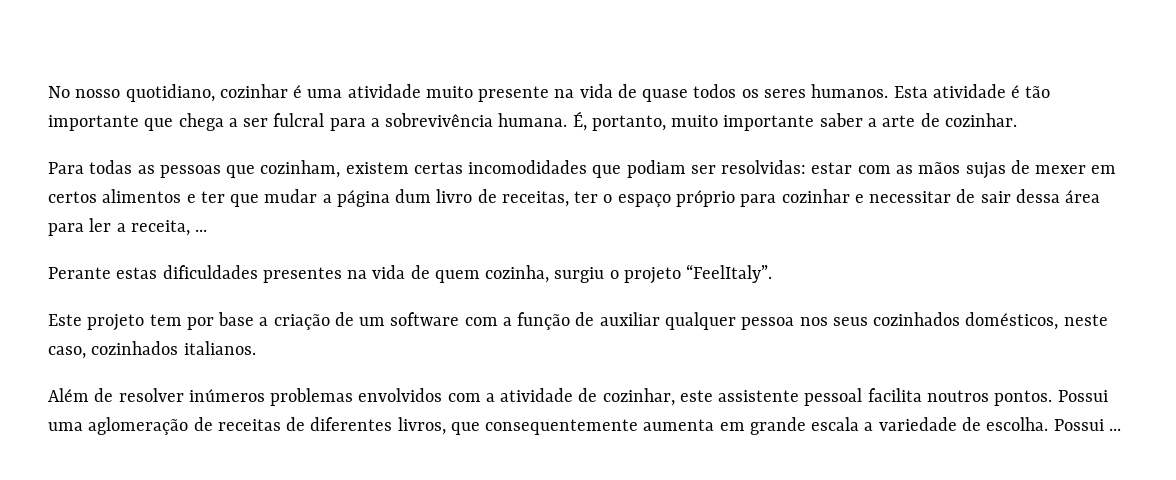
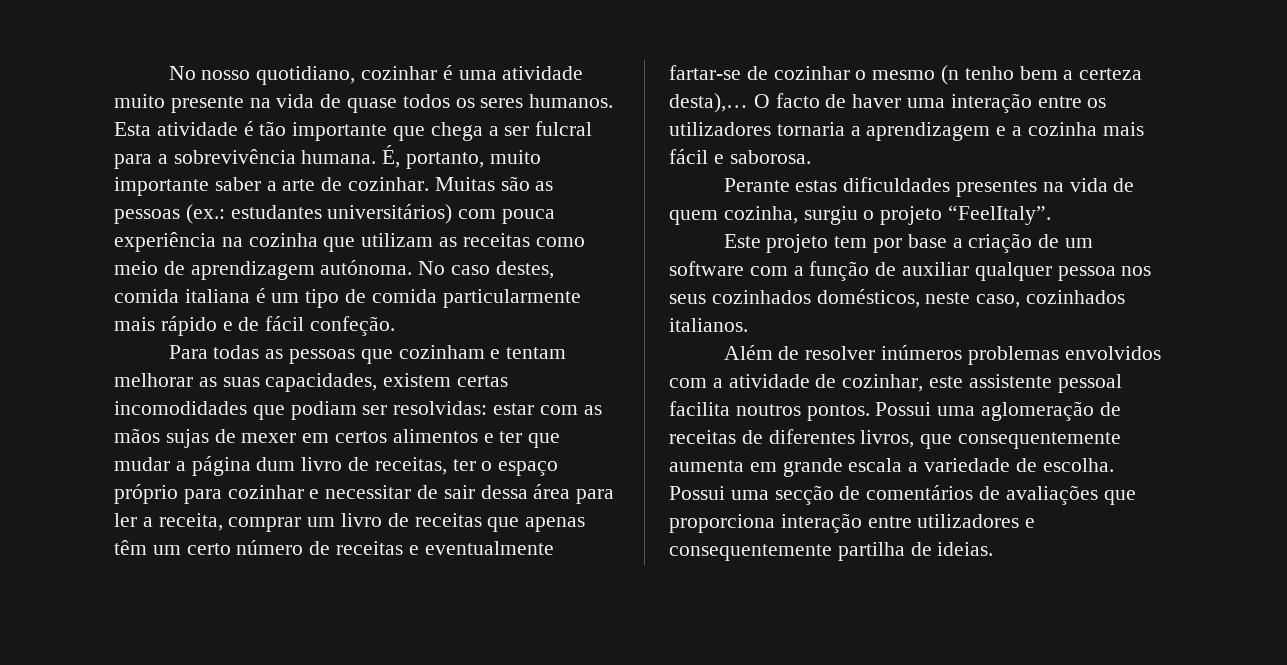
(1017, 120) none -> [434,176,554,191] [114,204,556,224] [114,232,585,252] [114,260,554,280] [114,288,581,308] [114,316,396,336] Muitas são as pessoas (ex.: estudantes universitários) com pouca experiência na cozinha que utilizam as receitas como meio de aprendizagem autónoma. No caso destes, comida italiana é um tipo de comida particularmente mais rápido e de fácil confeção.
[260,160,341,178] cozinham, -> [398,345,567,359] [114,373,378,392] cozinham e tentam melhorar as suas capacidades,
[195,229,208,232] ... -> [228,513,586,532] [114,540,554,555] [669,65,1143,85] [669,93,1107,113] [669,122,1144,141] [669,149,811,164] comprar um livro de receitas que apenas têm um certo número de receitas e eventualmente fartar-se de cozinhar o mesmo (n tenho bem a certeza desta),… O facto de haver uma interação entre os utilizadores tornaria a aprendizagem e a cozinha mais fácil e saborosa.
[1108,428,1121,431] ... -> [730,485,1136,505] [669,513,1036,533] [669,542,994,561] uma secção de comentários de avaliações que proporciona interação entre utilizadores e consequentemente partilha de ideias.

